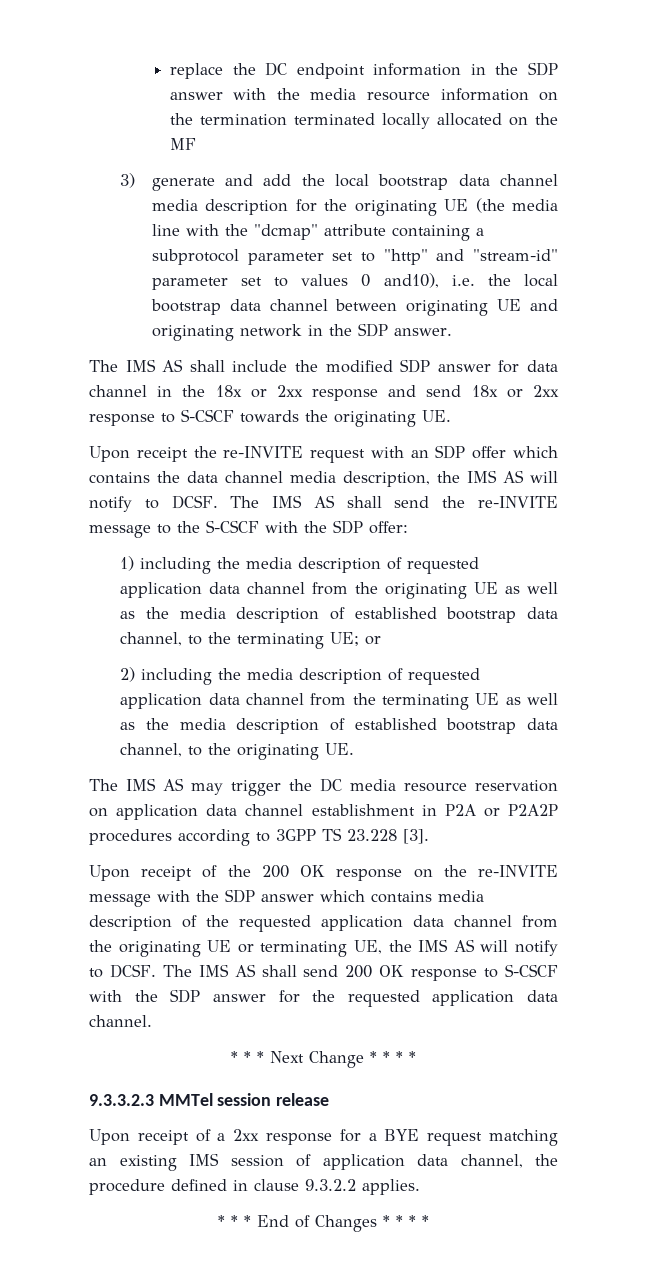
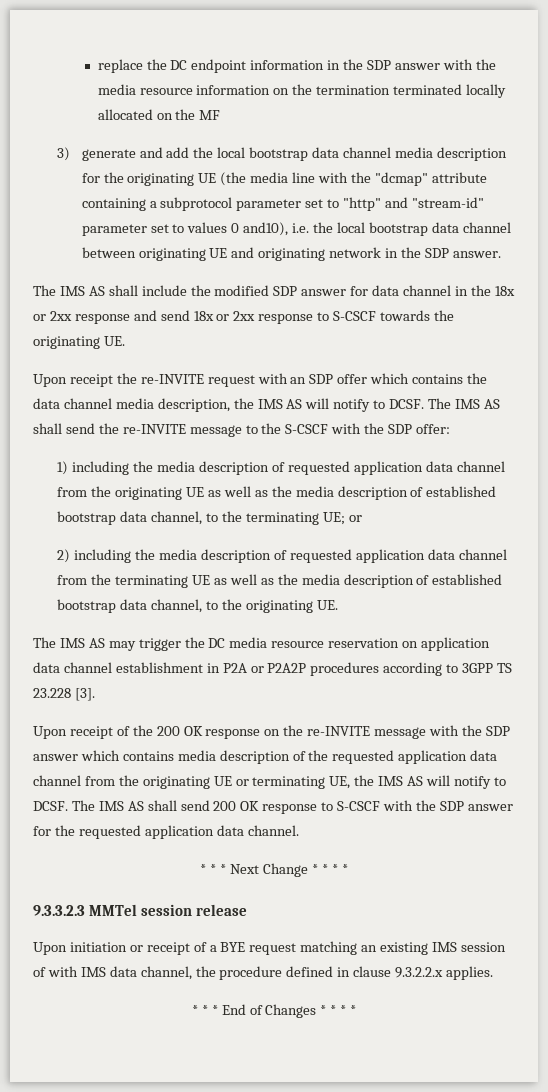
(130, 1137) none -> [69,942,143,952] initiation or
[233,1129,377,1145] 2xx response for a -> (217, 948) none
[322,1154,405,1170] application -> [47,966,106,977] with IMS
[305,1179,356,1191] 9.3.2.2 -> [395,967,444,978] 9.3.2.2.x

